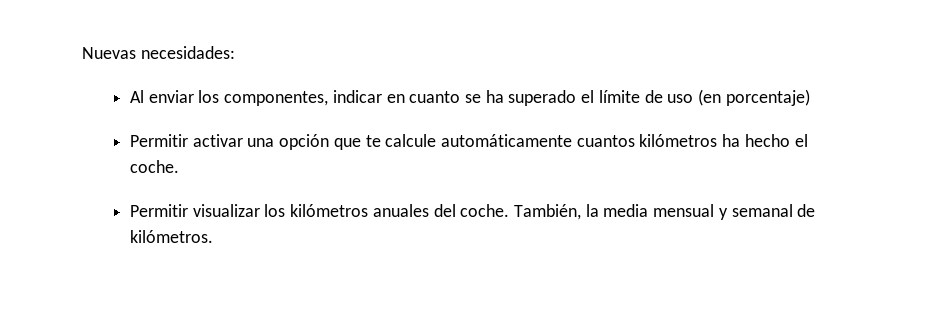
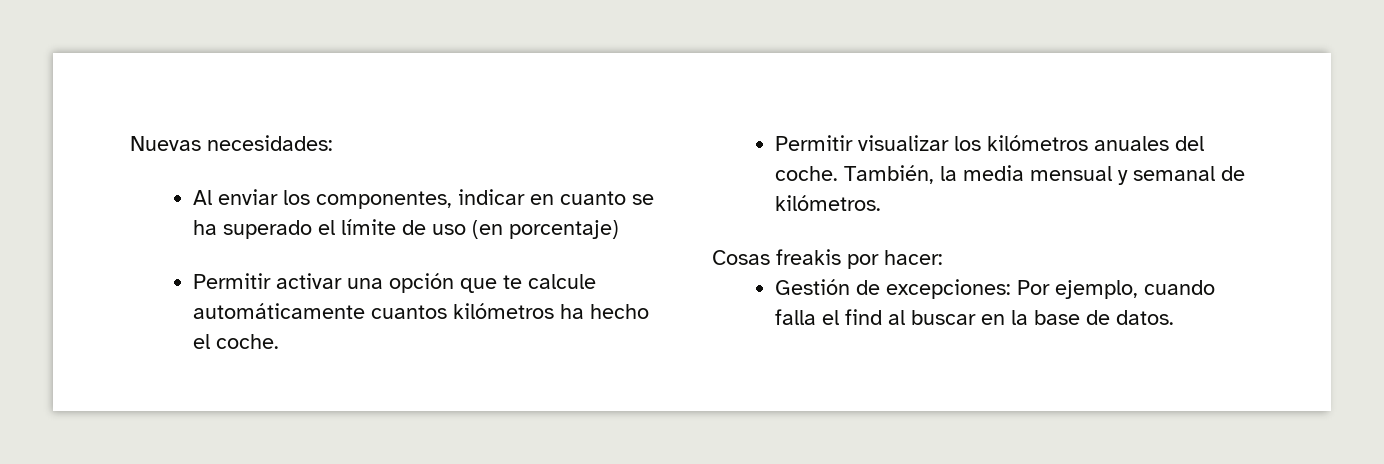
(213, 236) none -> [712,249,943,269] [775,279,1216,299] [775,309,1175,325] // Cosas freakis por hacer: // Gestión de excepciones: Por ejemplo, cuando falla el find al buscar en la base de datos.

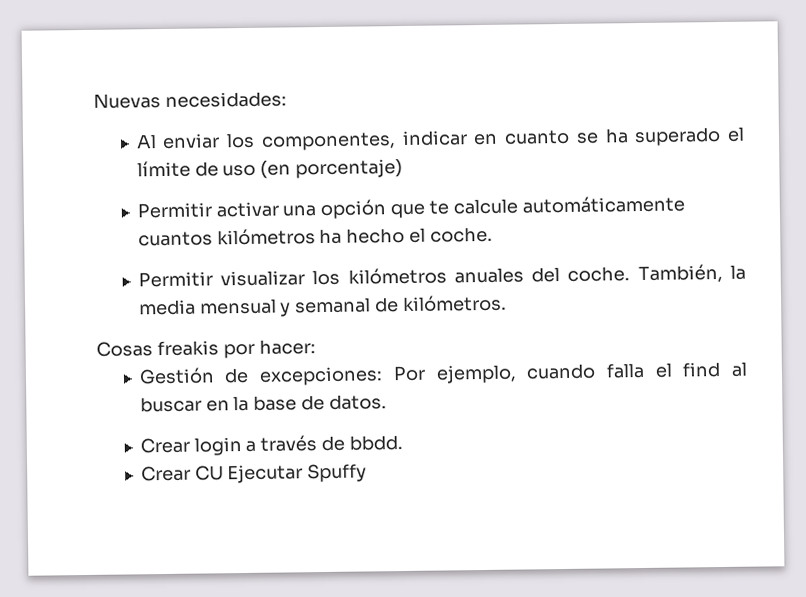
(1175, 317) none -> [139,435,404,456] [140,463,368,484] // Crear login a través de bbdd. // Crear CU Ejecutar Spuffy

